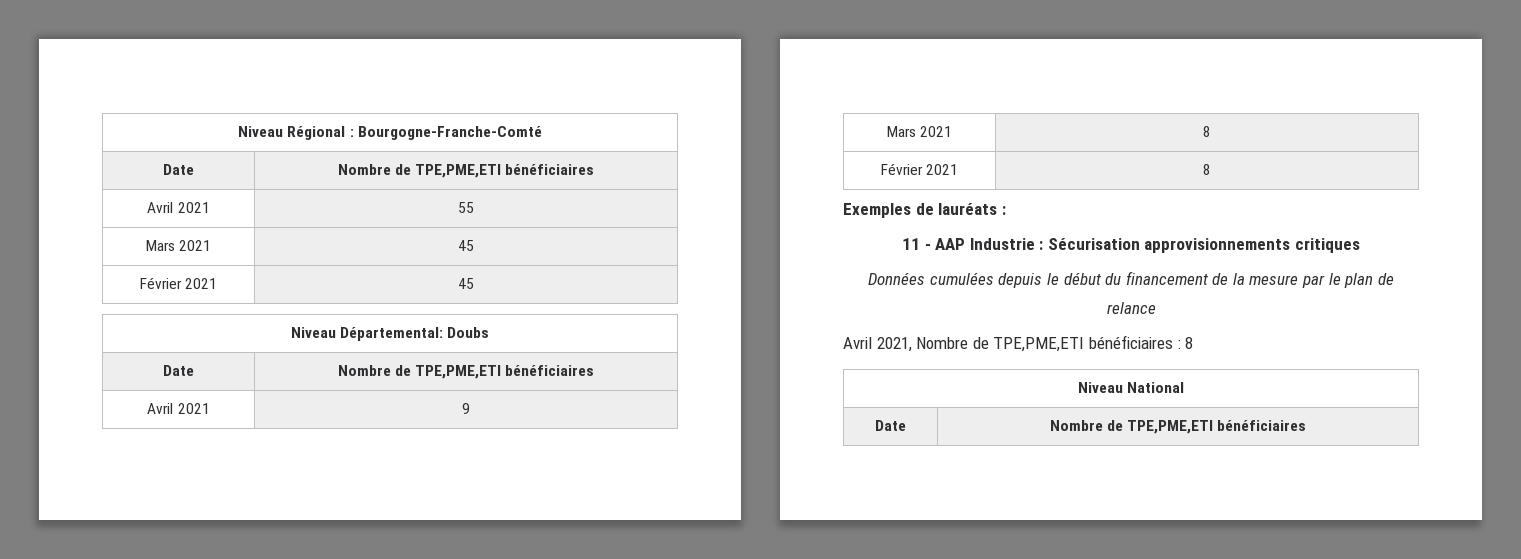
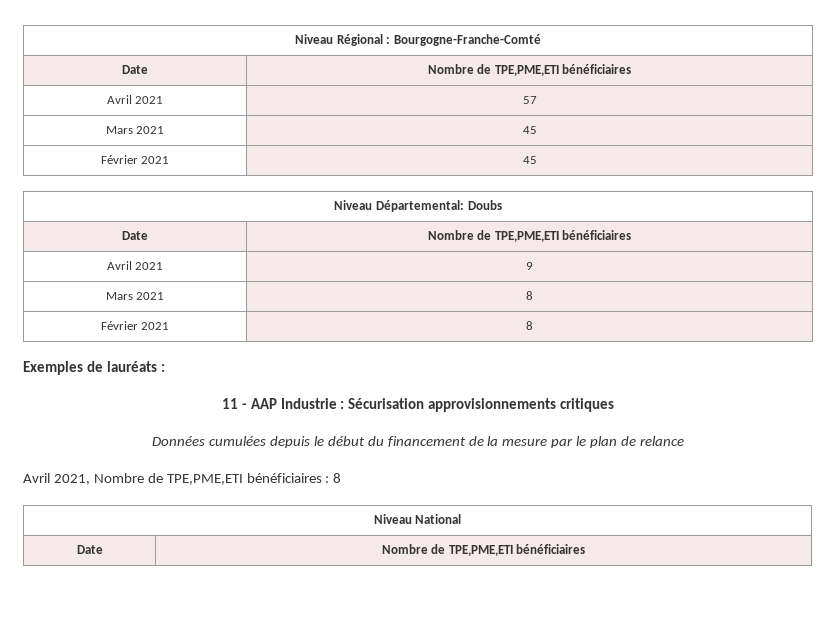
[458,202,474,213] 55 -> [522,96,537,104] 57

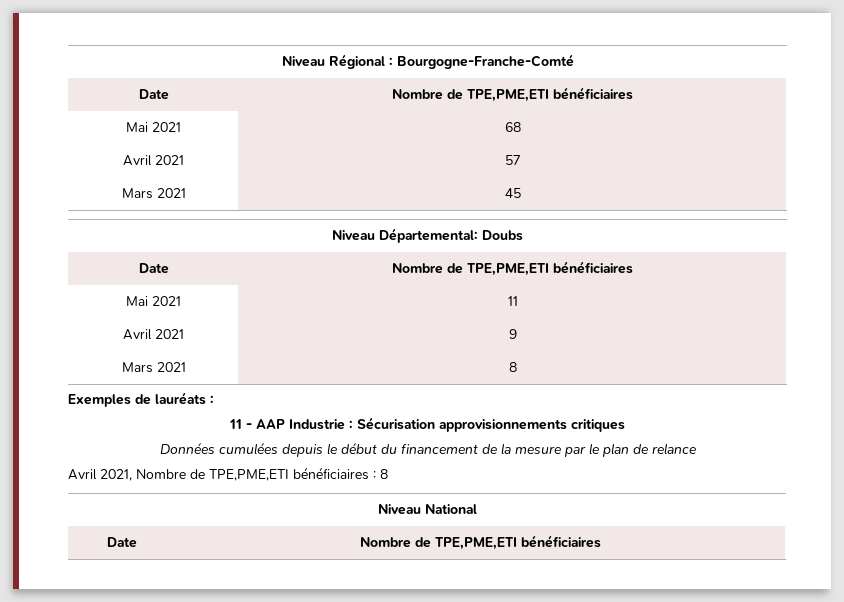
(632, 69) none -> [126,122,181,132] [504,122,521,132] // Mai 2021 | 68
[100,155,170,164] [522,156,537,164] // Février 2021 | 45 -> (521, 193) none
(632, 235) none -> [126,296,181,306] [507,296,518,306] // Mai 2021 | 11
[100,321,170,330] [526,321,533,330] // Février 2021 | 8 -> (517, 367) none

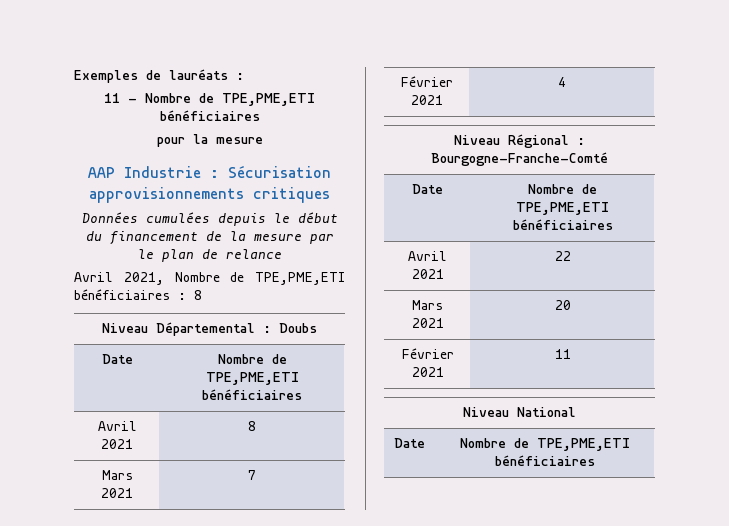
[281,54,574,69] [138,89,169,100] [392,87,633,102] [126,122,181,132] [504,122,521,132] [123,155,184,166] [504,155,521,165] [121,188,186,199] [504,188,521,198] [332,228,523,243] [138,263,169,274] [392,261,633,276] [126,296,181,306] [507,296,518,306] [123,329,184,340] [508,329,517,339] [121,362,186,373] [508,362,517,372] Niveau Régional : Bourgogne-Franche-Comté // Date | Nombre de TPE,PME,ETI bénéficiaires // Mai 2021 | 68 // Avril 2021 | 57 // Mars 2021 | 45 // Niveau Départemental: Doubs // Date | Nombre de TPE,PME,ETI bénéficiaires // Mai 2021 | 11 // Avril 2021 | 9 // Mars 2021 | 8 // -> (74, 76) none
(252, 426) none -> [145,93,315,106] [159,110,260,121] [156,134,263,147] Nombre de TPE,PME,ETI bénéficiaires // pour la mesure //
(388, 474) none -> [102,322,317,336] [101,354,133,364] [217,354,287,364] [205,372,299,385] [202,389,302,400] [97,421,137,431] [101,439,133,449] [248,421,256,431] [101,470,133,480] [101,488,133,498] [248,470,256,480] [401,76,453,87] [411,95,443,105] [558,77,566,87] [454,134,585,148] [431,152,608,166] [412,184,443,194] [528,184,597,194] [516,202,609,215] [512,219,613,230] [408,251,447,261] [411,269,444,279] [554,251,571,261] [412,300,443,310] [411,318,444,328] [554,300,571,310] [401,348,454,359] [411,367,444,377] [554,349,571,359] // Niveau Départemental : Doubs // Date | Nombre de TPE,PME,ETI bénéficiaires // Avril 2021 | 8 // Mars 2021 | 7 // Février 2021 | 4 // Niveau Régional : Bourgogne-Franche-Comté // Date | Nombre de TPE,PME,ETI bénéficiaires // Avril 2021 | 22 // Mars 2021 | 20 // Février 2021 | 11

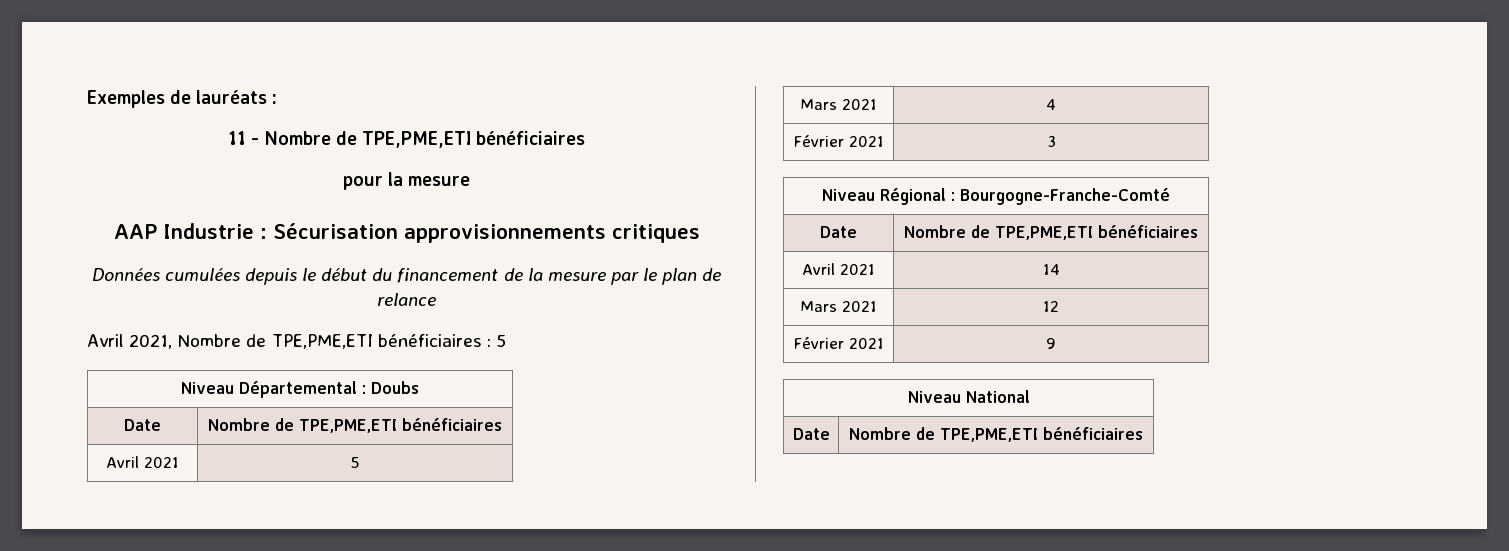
[194,290,202,300] 8 -> [495,334,506,347] 5
[248,421,256,431] [101,470,133,480] [101,488,133,498] [248,470,256,480] [401,76,453,87] [411,95,443,105] [558,77,566,87] 8 // Mars 2021 | 7 // Février 2021 | 4 -> [350,457,360,468] [800,99,877,110] [1046,99,1056,110] [793,135,884,147] [1046,136,1056,147] 5 // Mars 2021 | 4 // Février 2021 | 3
[554,251,571,261] [412,300,443,310] [411,318,444,328] [554,300,571,310] [401,348,454,359] [411,367,444,377] [554,349,571,359] 22 // Mars 2021 | 20 // Février 2021 | 11 -> [1042,264,1060,275] [800,301,877,312] [1043,301,1059,312] [793,337,884,349] [1046,338,1056,349] 14 // Mars 2021 | 12 // Février 2021 | 9

